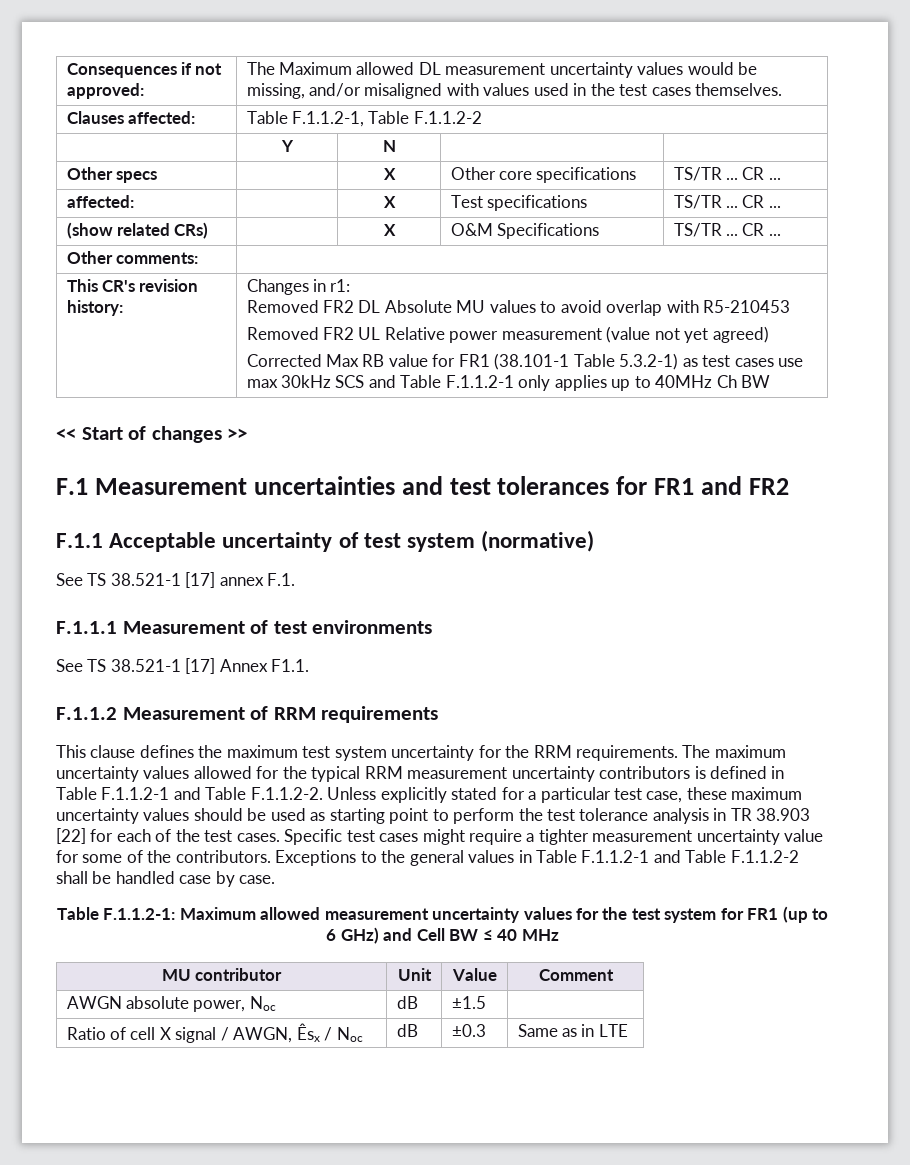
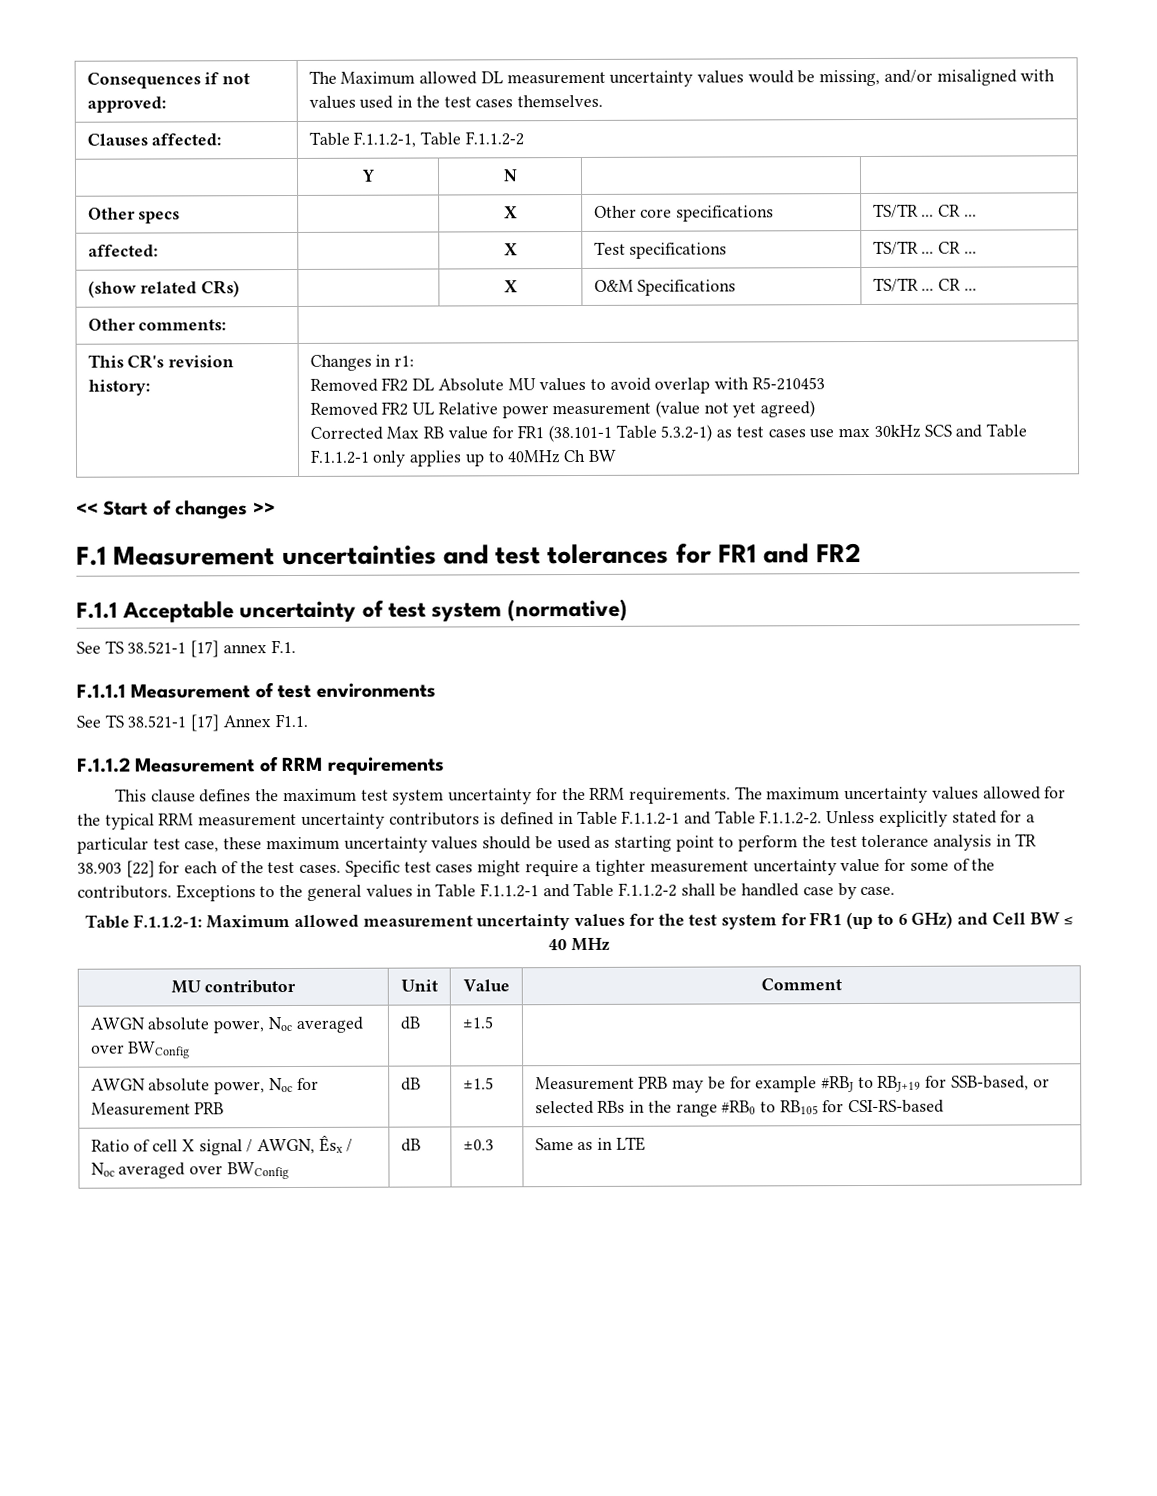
[396,996,418,1009] [451,996,486,1009] | dB | ±1.5 | -> [295,1016,363,1033] [90,1041,191,1059] [399,1016,420,1030] [461,1016,493,1029] [90,1077,319,1095] [90,1102,225,1116] [400,1077,421,1091] [462,1077,494,1090] [534,1075,1050,1093] [534,1099,945,1117] averaged over BWConfig | dB | ±1.5 | // AWGN absolute power, Noc for Measurement PRB | dB | ±1.5 | Measurement PRB may be for example #RBJ to RBJ+19 for SSB-based, or selected RBs in the range #RB0 to RB105 for CSI-RS-based
(363, 1034) none -> [118,1162,289,1180] averaged over BWConfig

